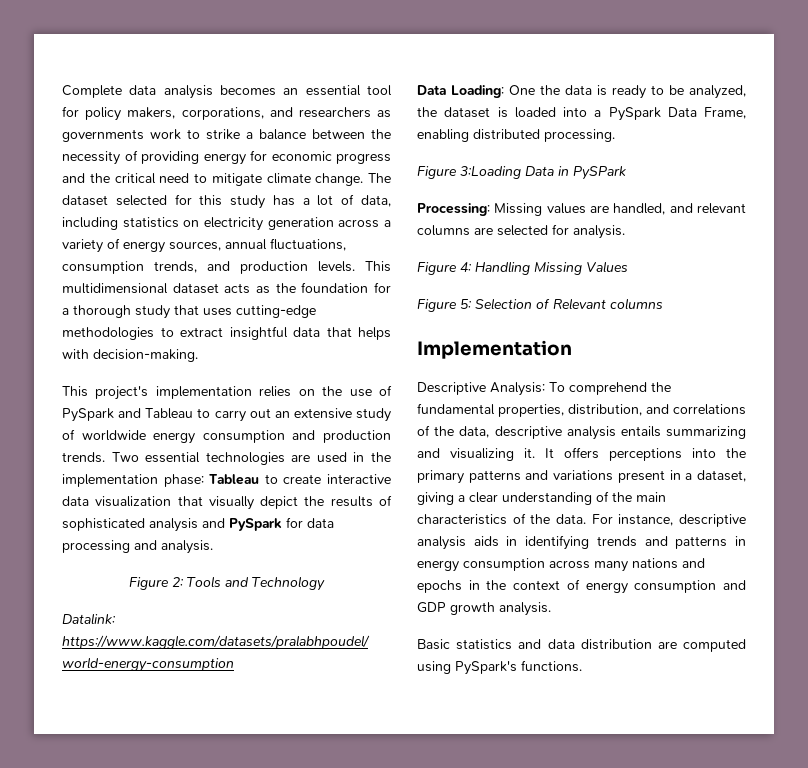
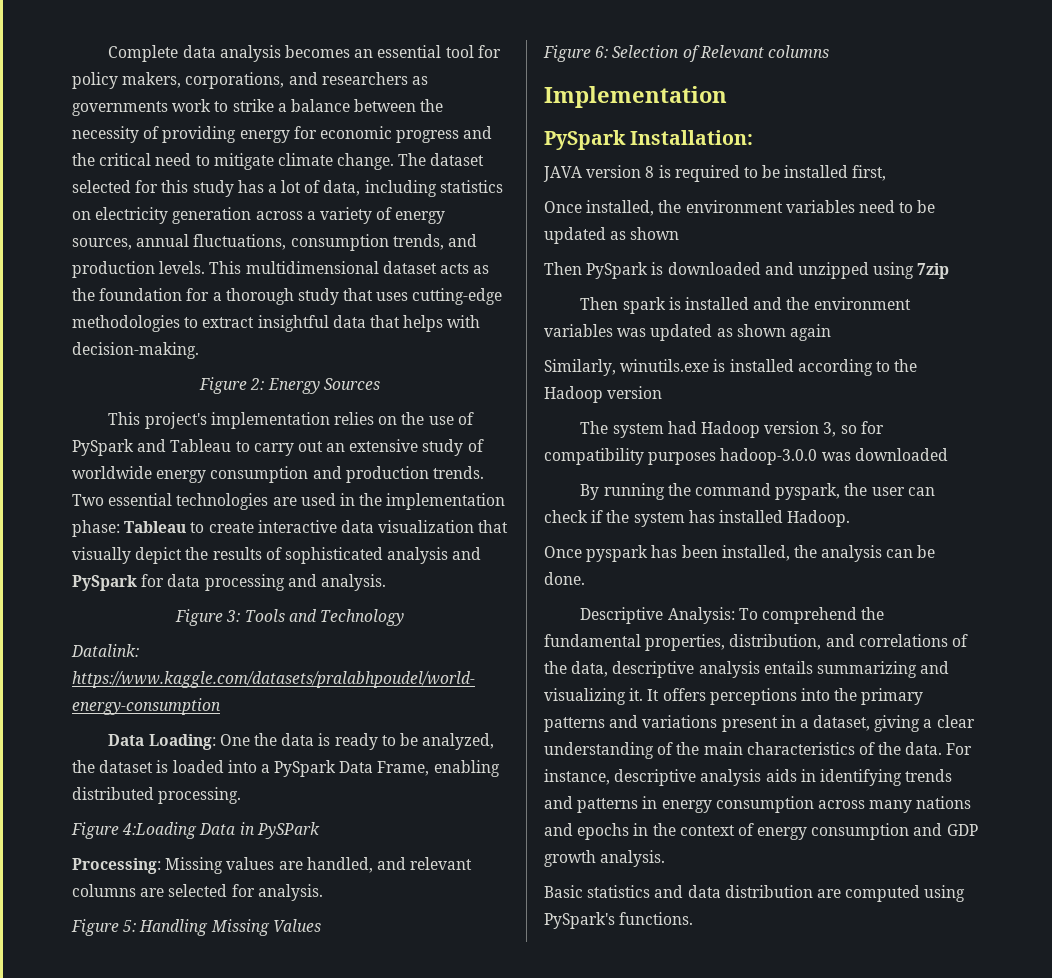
(198, 355) none -> [199,377,380,394] // Figure 2: Energy Sources
[172,577,184,587] 2: -> [226,610,241,622] 3:
[460,166,521,179] 3:Loading -> [122,822,198,839] 4:Loading
[460,262,472,272] 4: -> [123,920,137,932] 5:
[460,299,472,309] 5: -> [595,46,609,58] 6:
(572, 349) none -> [544,130,754,150] [543,165,887,182] [544,200,936,216] [544,227,680,244] [544,262,950,279] [580,297,911,314] [544,324,831,341] [544,359,918,376] [544,386,663,403] [580,421,884,438] [544,448,948,465] [580,483,935,500] [544,510,851,527] [544,545,936,562] [544,572,585,585] // PySpark Installation: // JAVA version 8 is required to be installed first, // Once installed, the environment variables need to be updated as shown // Then PySpark is downloaded and unzipped using 7zip // Then spark is installed and the environment variables was updated as shown again // Similarly, winutils.exe is installed according to the Hadoop version // The system had Hadoop version 3, so for compatibility purposes hadoop-3.0.0 was downloaded // By running the command pyspark, the user can check if the system has installed Hadoop. // Once pyspark has been installed, the analysis can be done.

